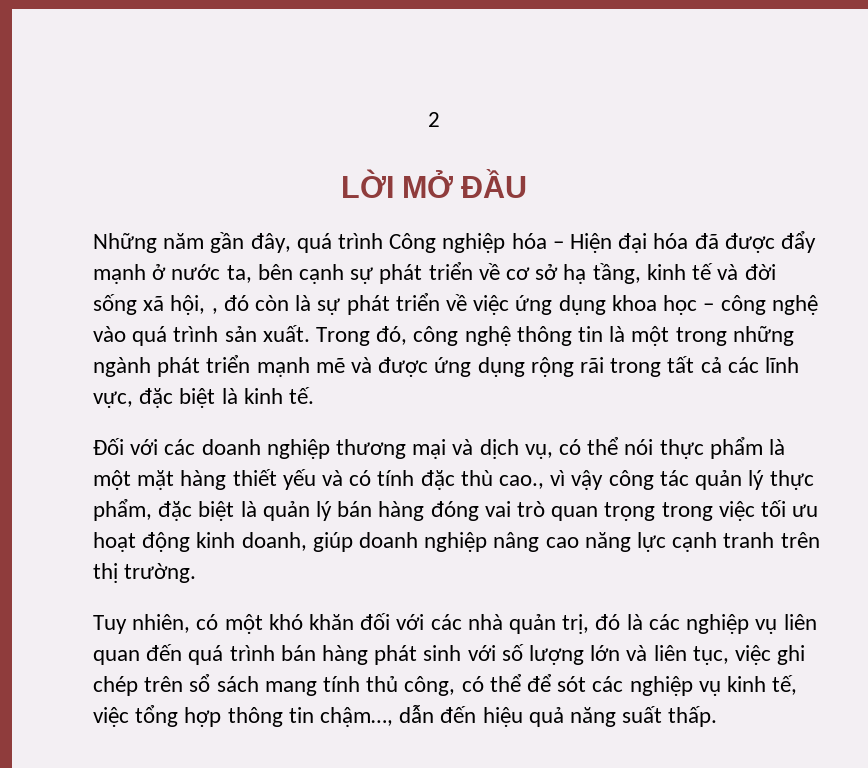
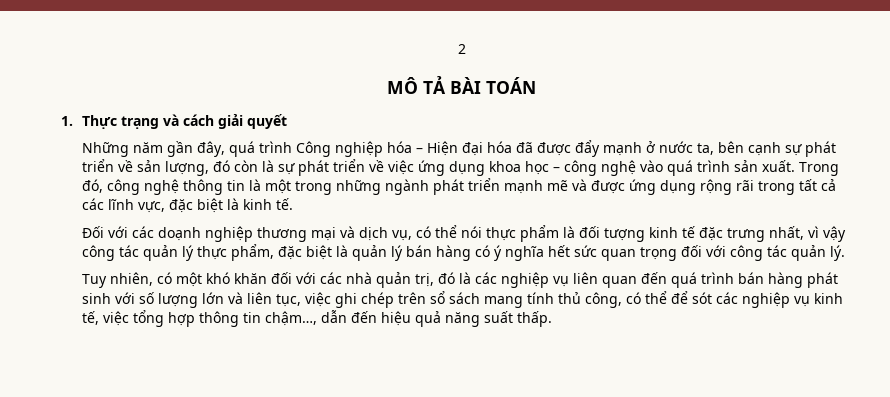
[340,169,528,198] LỜI MỞ ĐẦU -> [387,76,536,94] [61,114,288,129] MÔ TẢ BÀI TOÁN // 1. Thực trạng và cách giải quyết
[506,263,776,284] [92,294,218,315] cơ sở hạ tầng, kinh tế và đời sống xã hội, , -> [137,160,210,176] sản lượng,
[201,439,261,455] doanh -> [158,227,202,241] doạnh
[92,469,545,490] một mặt hàng thiết yếu và có tính đặc thù cao., -> [579,226,805,242] đối tượng kinh tế đặc trưng nhất,
[430,500,819,521] [92,532,820,552] [92,563,197,583] đóng vai trò quan trọng trong việc tối ưu hoạt động kinh doanh, giúp doanh nghiệp nâng cao năng lực cạnh tranh trên thị trường. -> [475,245,846,261] có ý nghĩa hết sức quan trọng đối với công tác quản lý.

